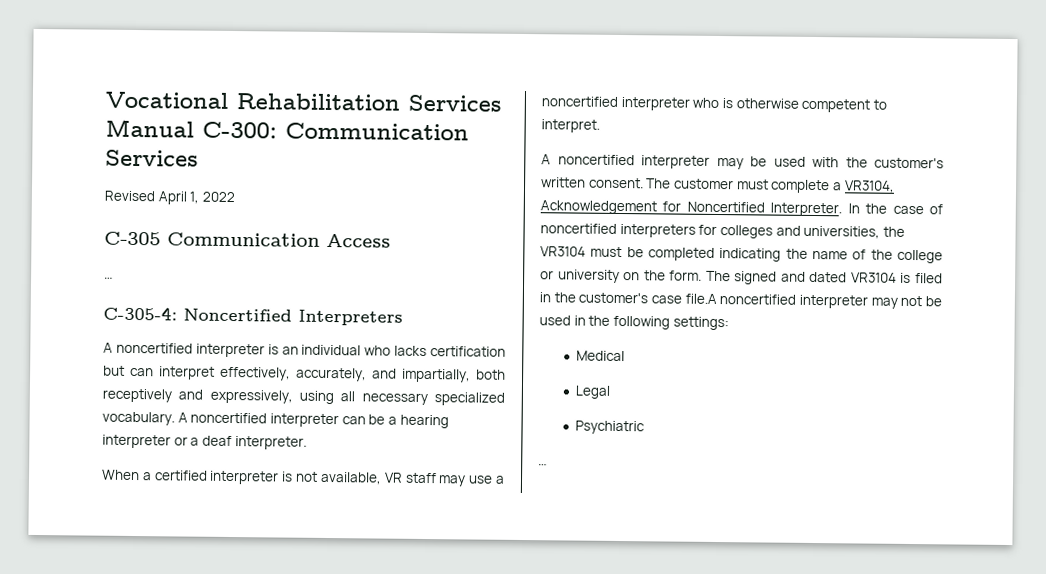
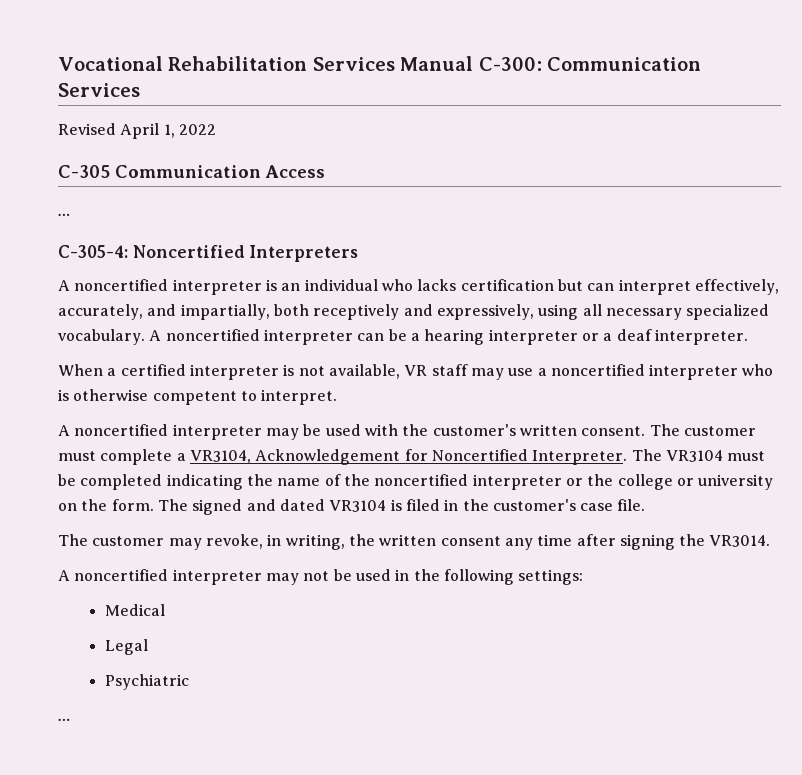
[847,203,944,215] [540,223,905,239] In the case of noncertified interpreters for colleges and universities, the -> [631,449,662,461] The
(893, 254) none -> [374,474,614,490] noncertified interpreter or the
[684,293,717,304] file.A -> [617,499,646,511] [58,534,771,550] [58,570,70,581] file. // The customer may revoke, in writing, the written consent any time after signing the VR3014. // A

